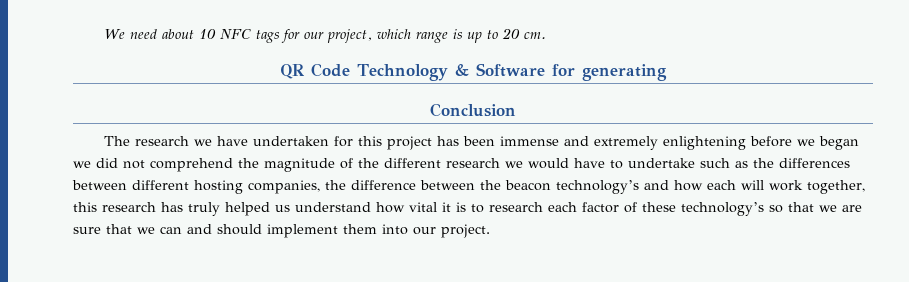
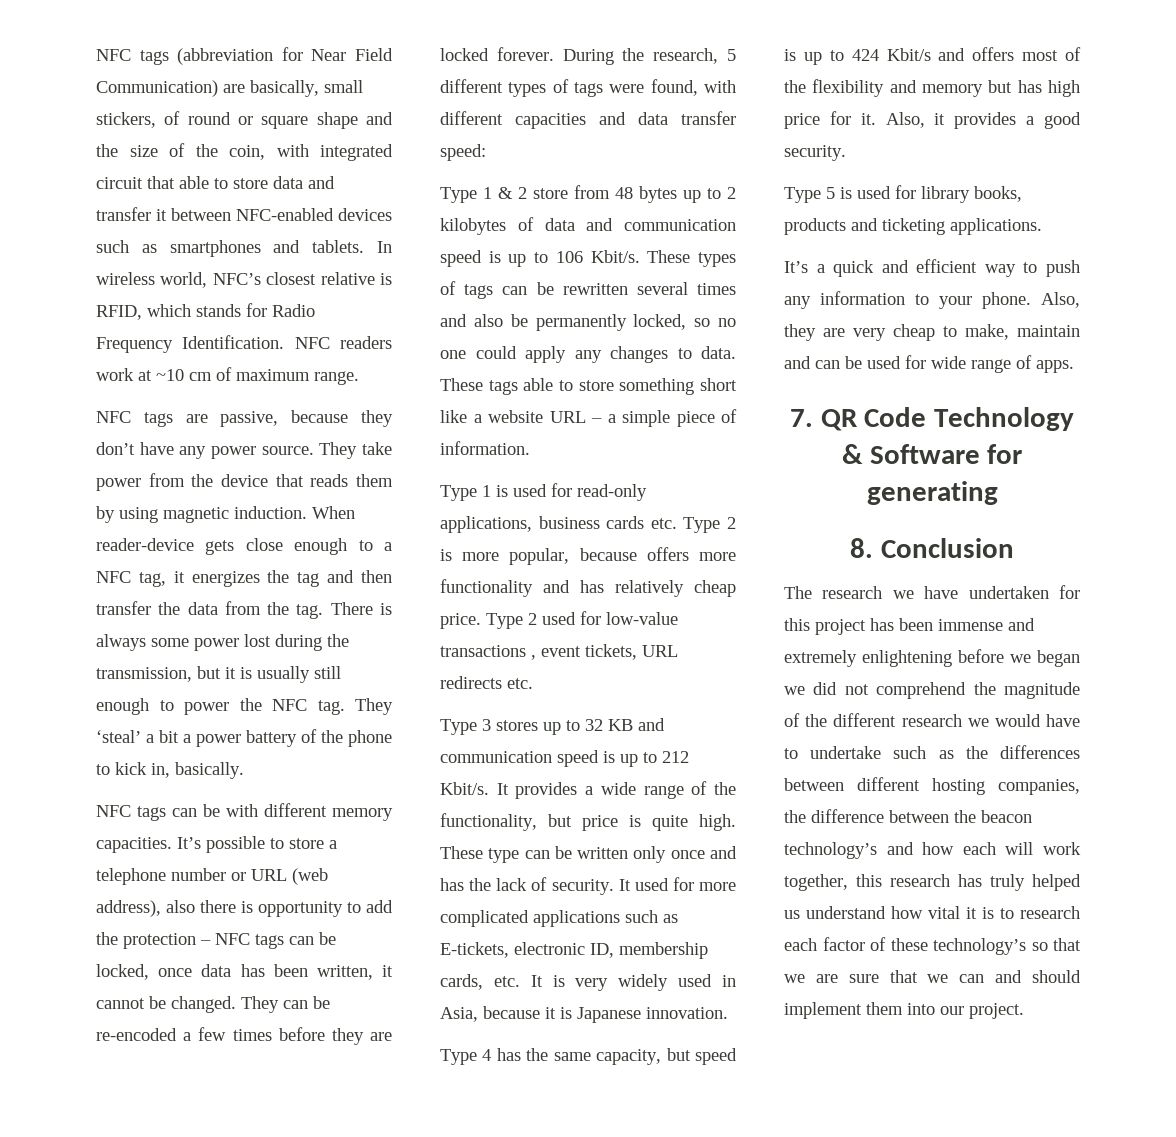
[103,28,546,43] We need about 10 NFC tags for our project, which range is up to 20 cm. // -> [96,47,393,65] [96,80,363,97] [96,111,393,129] [96,143,393,161] [96,176,335,189] [96,207,392,221] [96,240,393,257] [96,272,392,288] [96,303,315,320] [96,335,392,353] [96,367,359,385] [96,410,393,427] [96,442,392,459] [96,473,393,491] [96,506,355,523] [96,538,392,555] [96,570,392,587] [96,601,392,619] [96,634,349,651] [96,666,341,683] [96,698,393,715] [96,729,392,747] [96,762,244,779] [96,803,393,821] [96,836,337,853] [96,868,328,885] [96,900,393,917] [96,932,336,949] [96,964,393,980] [96,996,330,1013] [96,1027,392,1045] [440,47,736,65] [440,79,736,97] [440,111,736,129] [440,144,486,161] [440,185,736,203] [440,217,736,235] [440,250,736,267] [440,281,736,299] [440,314,736,331] [440,346,736,363] [440,378,737,395] [440,409,737,427] [440,441,530,455] [440,483,647,501] [440,516,736,533] [440,547,736,565] [440,579,736,597] [440,611,678,629] [440,644,678,660] [440,676,533,689] [440,718,665,735] [440,750,689,767] [440,781,736,799] [440,813,736,831] [440,846,737,863] [440,877,736,895] [440,910,678,927] [440,942,708,959] [440,974,736,991] [440,1006,728,1023] [440,1048,737,1065] [784,47,1081,65] [784,79,1080,97] [784,111,1081,129] [784,145,846,161] [784,185,1022,203] [784,218,1042,235] [784,259,1080,277] [784,291,1080,309] [784,324,1080,341] [784,355,1074,373] [789,409,813,427] NFC tags (abbreviation for Near Field Communication) are basically, small stickers, of round or square shape and the size of the coin, with integrated circuit that able to store data and transfer it between NFC-enabled devices such as smartphones and tablets. In wireless world, NFC’s closest relative is RFID, which stands for Radio Frequency Identification. NFC readers work at ~10 cm of maximum range. // NFC tags are passive, because they don’t have any power source. They take power from the device that reads them by using magnetic induction. When reader-device gets close enough to a NFC tag, it energizes the tag and then transfer the data from the tag. There is always some power lost during the transmission, but it is usually still enough to power the NFC tag. They ‘steal’ a bit a power battery of the phone to kick in, basically. // NFC tags can be with different memory capacities. It’s possible to store a telephone number or URL (web address), also there is opportunity to add the protection – NFC tags can be locked, once data has been written, it cannot be changed. They can be re-encoded a few times before they are locked forever. During the research, 5 different types of tags were found, with different capacities and data transfer speed: // Type 1 & 2 store from 48 bytes up to 2 kilobytes of data and communication speed is up to 106 Kbit/s. These types of tags can be rewritten several times and also be permanently locked, so no one could apply any changes to data. These tags able to store something short like a website URL – a simple piece of information. // Type 1 is used for read-only applications, business cards etc. Type 2 is more popular, because offers more functionality and has relatively cheap price. Type 2 used for low-value transactions , event tickets, URL redirects etc. // Type 3 stores up to 32 KB and communication speed is up to 212 Kbit/s. It provides a wide range of the functionality, but price is quite high. These type can be written only once and has the lack of security. It used for more complicated applications such as E-tickets, electronic ID, membership cards, etc. It is very widely used in Asia, because it is Japanese innovation. // Type 4 has the same capacity, but speed is up to 424 Kbit/s and offers most of the flexibility and memory but has high price for it. Also, it provides a good security. // Type 5 is used for library books, products and ticketing applications. // It’s a quick and efficient way to push any information to your phone. Also, they are very cheap to make, maintain and can be used for wide range of apps. // 7.
(667, 72) none -> [850,538,874,558] 8.

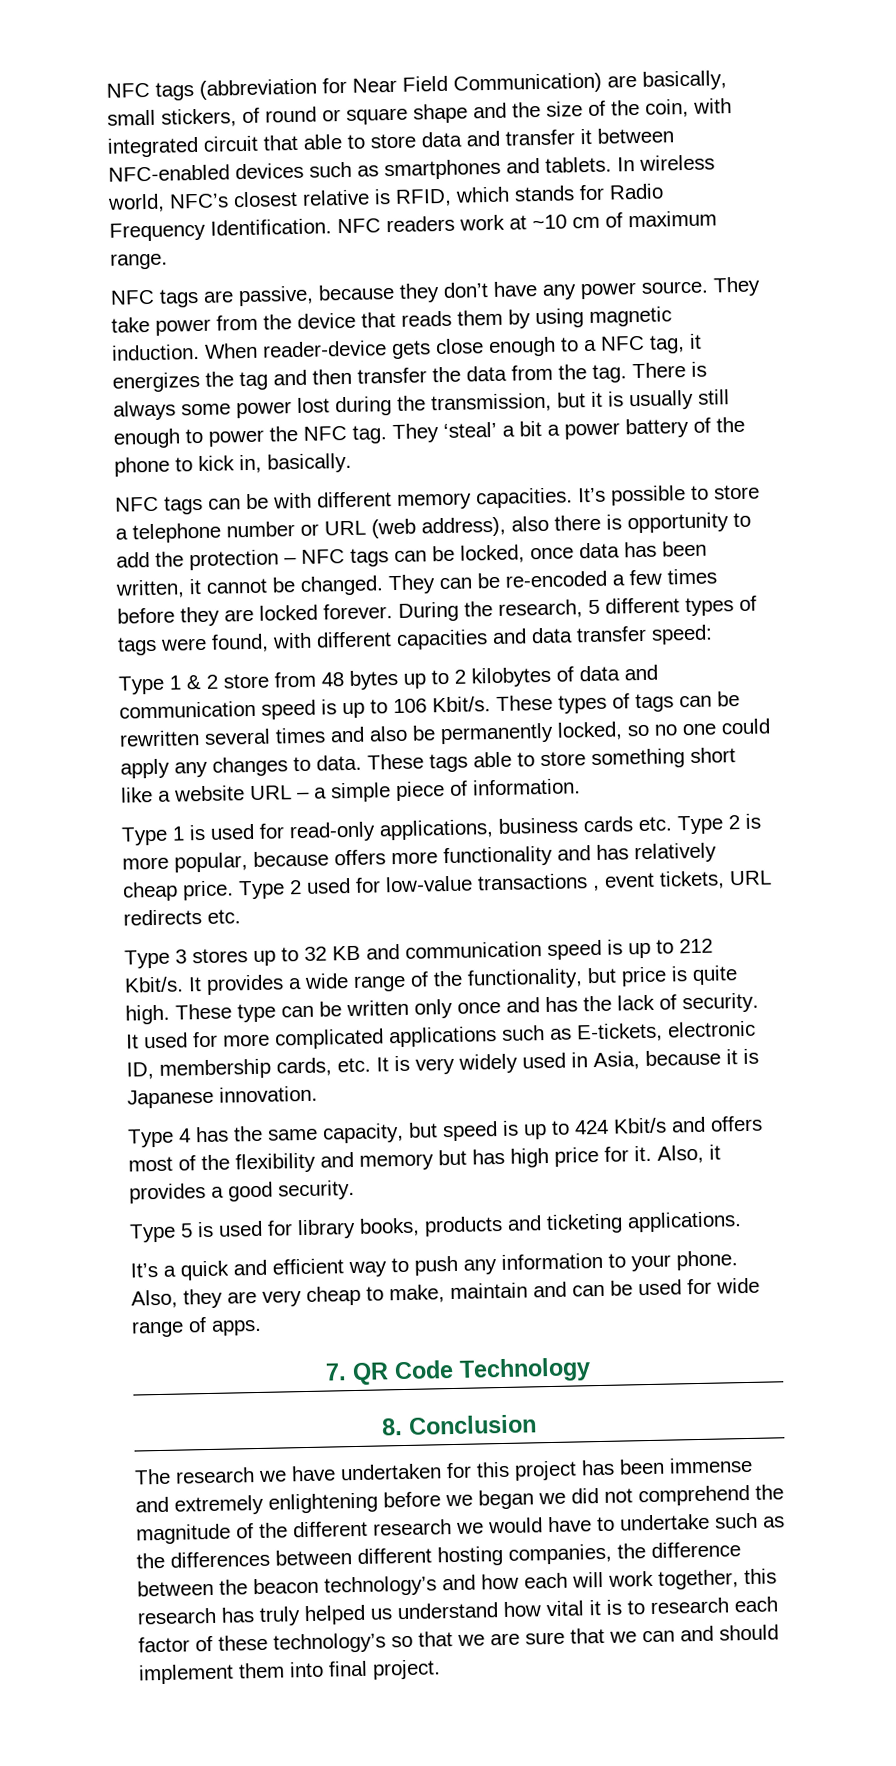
[841,444,1023,464] [866,481,998,505] & Software for generating -> (591, 1370) none
[940,1006,964,1015] our -> [328,1660,368,1677] final

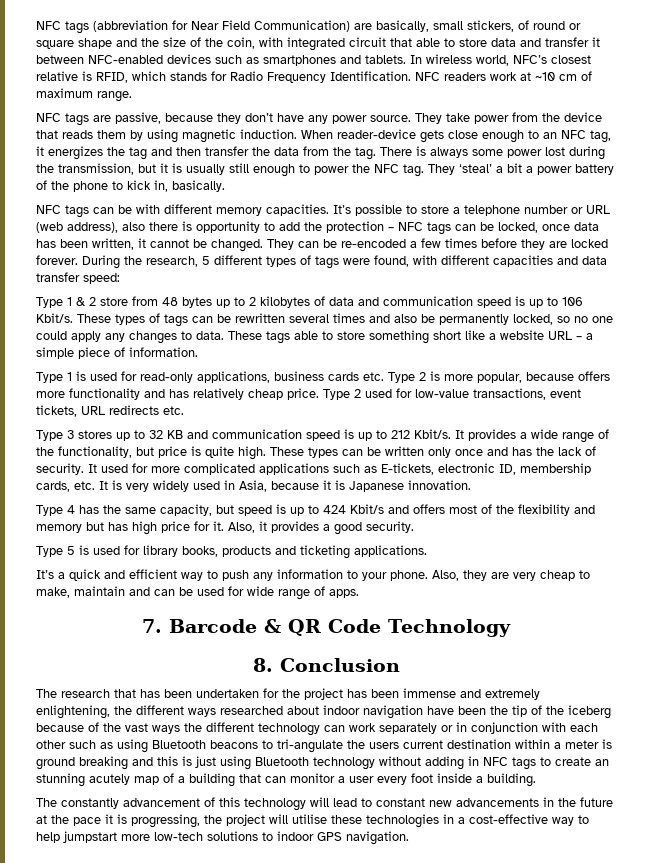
[583,339,597,352] a -> [543,132,557,139] an
[477,873,600,892] transactions , -> [473,388,546,400] transactions,
[237,1003,276,1023] type -> [308,447,338,458] types
(347, 1372) none -> [168,619,281,633] Barcode &
[258,1465,336,1482] we have -> [114,689,192,698] that has been
[476,1461,510,1478] this -> [282,689,300,698] the
[268,1484,784,1514] [136,1512,785,1545] [136,1541,741,1569] [137,1568,777,1597] [137,1596,778,1626] [138,1624,779,1654] [138,1659,441,1685] enlightening before we began we did not comprehend the magnitude of the different research we would have to undertake such as the differences between different hosting companies, the difference between the beacon technology’s and how each will work together, this research has truly helped us understand how vital it is to research each factor of these technology’s so that we are sure that we can and should implement them into final project. -> [36,705,611,719] [36,722,598,736] [36,739,612,753] [36,756,609,770] [36,773,536,787] [36,797,613,811] [36,814,589,828] [36,831,409,845] enlightening, the different ways researched about indoor navigation have been the tip of the iceberg because of the vast ways the different technology can work separately or in conjunction with each other such as using Bluetooth beacons to tri-angulate the users current destination within a meter is ground breaking and this is just using Bluetooth technology without adding in NFC tags to create an stunning acutely map of a building that can monitor a user every foot inside a building. // The constantly advancement of this technology will lead to constant new advancements in the future at the pace it is progressing, the project will utilise these technologies in a cost-effective way to help jumpstart more low-tech solutions to indoor GPS navigation.

